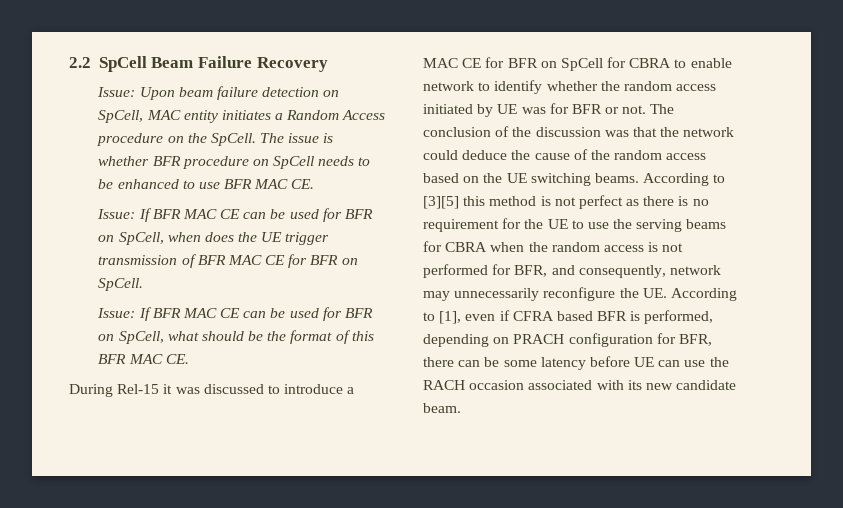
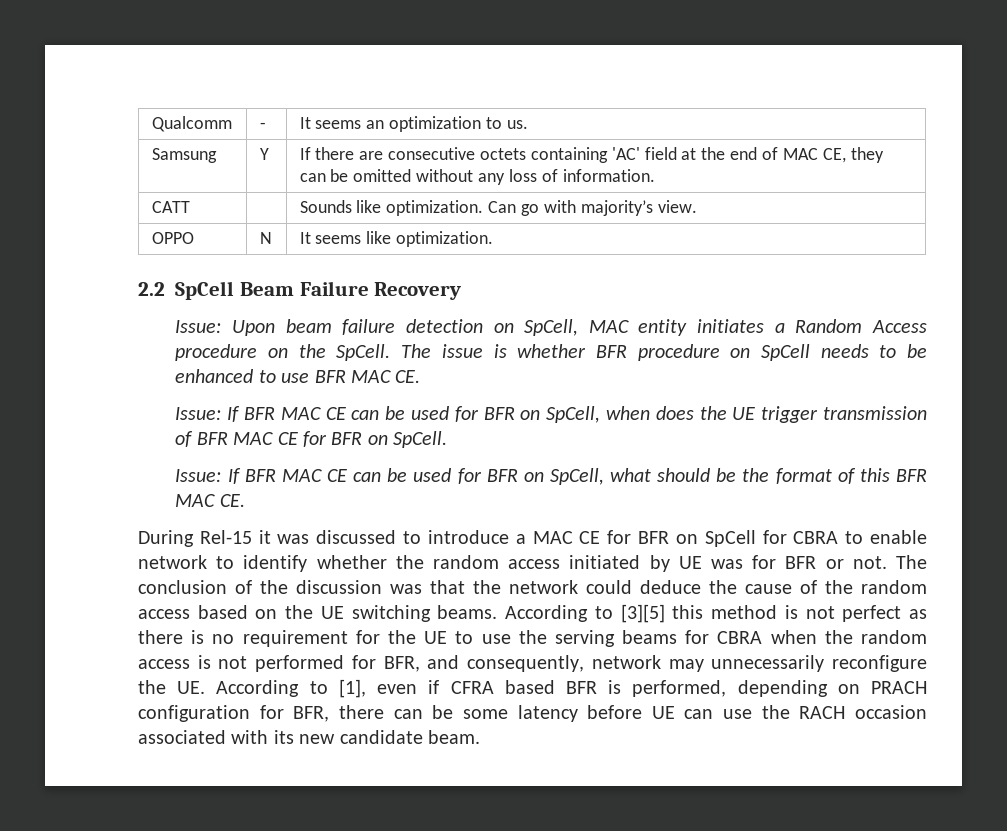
(69, 62) none -> [151,116,232,132] [259,122,266,129] [299,116,528,132] [151,148,217,163] [259,148,269,160] [299,147,884,163] [299,169,655,185] [151,201,190,213] [299,200,697,216] [151,232,194,244] [259,232,272,244] [299,231,494,247] Qualcomm | - | It seems an optimization to us. // Samsung | Y | If there are consecutive octets containing 'AC' field at the end of MAC CE, they can be omitted without any loss of information. // CATT | | Sounds like optimization. Can go with majority’s view. // OPPO | N | It seems like optimization. //

